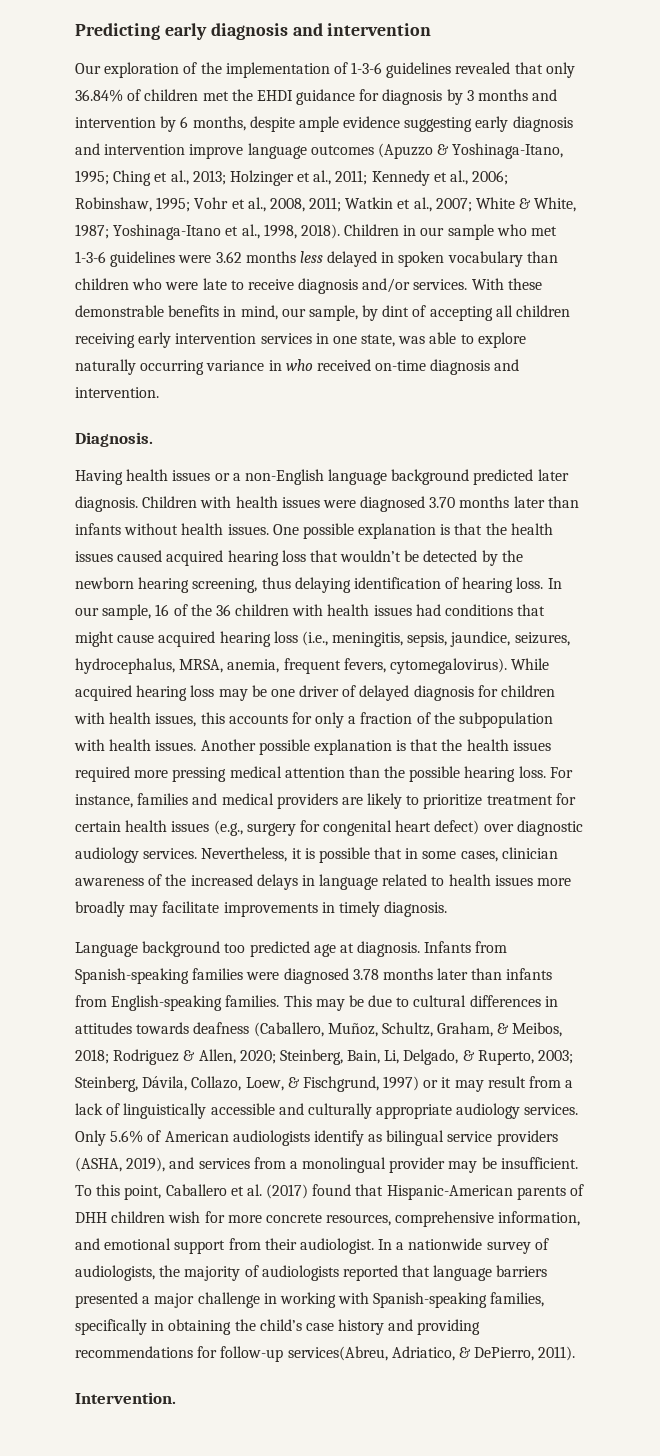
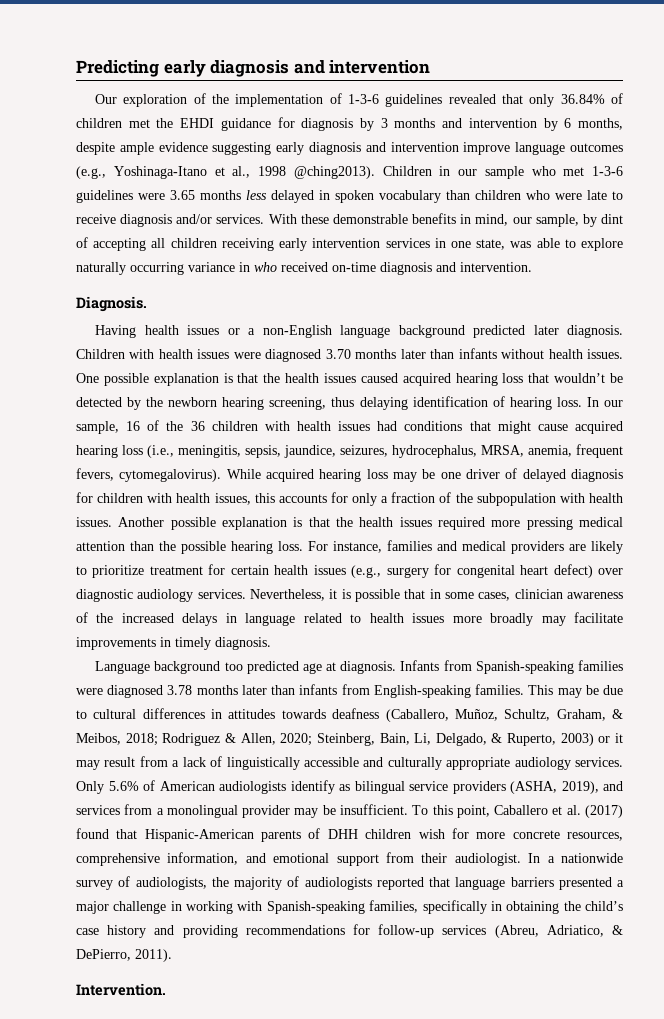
[377,143,564,159] [75,170,509,186] [75,197,577,212] [75,224,109,239] (Apuzzo & Yoshinaga-Itano, 1995; Ching et al., 2013; Holzinger et al., 2011; Kennedy et al., 2006; Robinshaw, 1995; Vohr et al., 2008, 2011; Watkin et al., 2007; White & White, 1987; -> [76,166,106,179] (e.g.,
[263,224,340,239] 1998, 2018). -> [258,166,375,179] 1998 @ching2013).
[215,251,242,263] 3.62 -> [170,190,195,200] 3.65
[538,1050,574,1064] [75,1076,420,1092] 2003; Steinberg, Dávila, Collazo, Loew, & Fischgrund, 1997) -> [560,733,594,746] 2003)
[287,1346,388,1361] services(Abreu, -> [442,925,539,938] services (Abreu,

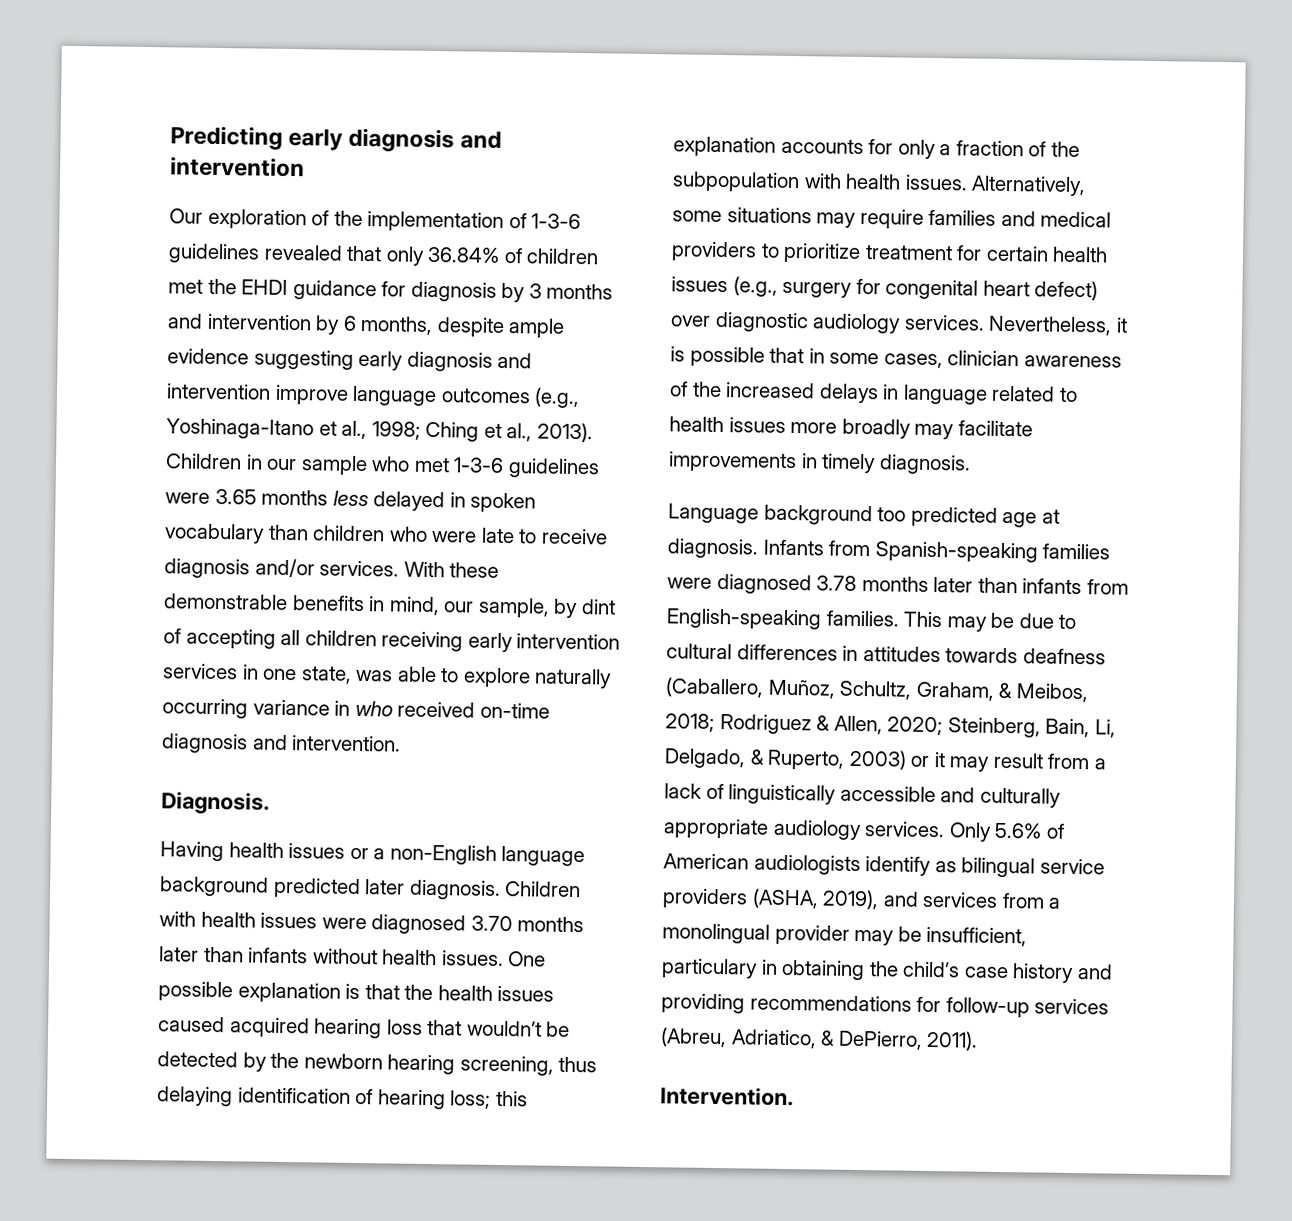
[258,166,375,179] 1998 @ching2013). -> [371,421,593,443] 1998; Ching et al., 2013).
[556,397,624,407] [76,420,624,434] [76,444,623,458] [76,468,623,482] [76,492,275,505] loss. In our sample, 16 of the 36 children with health issues had conditions that might cause acquired hearing loss (i.e., meningitis, sepsis, jaundice, seizures, hydrocephalus, MRSA, anemia, frequent fevers, cytomegalovirus). While acquired hearing loss may be one driver of delayed diagnosis for children with health issues, this -> [450,1090,528,1109] [673,136,776,157] loss; this explanation
[118,517,623,530] [76,541,382,554] Another possible explanation is that the health issues required more pressing medical attention than the possible hearing loss. For instance, -> [971,175,1087,197] [672,207,924,229] Alternatively, some situations may require
[569,541,623,554] are likely -> (757, 251) none
[339,804,623,818] [76,828,624,842] [76,852,623,866] [76,876,624,890] [76,900,487,914] insufficient. To this point, Caballero et al. (2017) found that Hispanic-American parents of DHH children wish for more concrete resources, comprehensive information, and emotional support from their audiologist. In a nationwide survey of audiologists, the majority of audiologists reported that language barriers presented a major challenge in working with Spanish-speaking families, specifically -> [926,926,1028,947] [661,958,758,979] insufficient, particulary

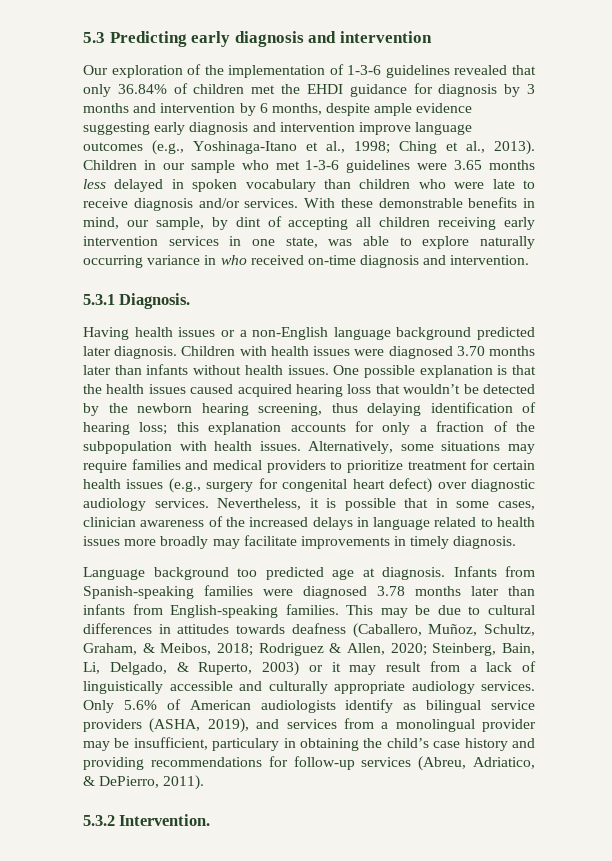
(170, 137) none -> [83,32,105,43] 5.3
(402, 743) none -> [83,294,115,305] 5.3.1
(979, 1040) none -> [83,815,115,826] 5.3.2

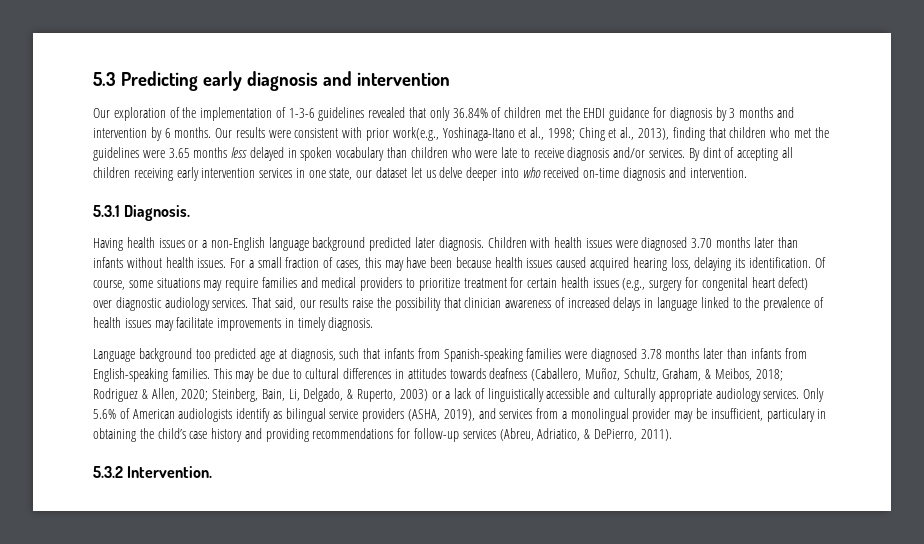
[271,103,473,116] [83,122,473,135] [83,140,184,155] months, despite ample evidence suggesting early diagnosis and intervention improve language outcomes (e.g., -> [174,127,439,141] months. Our results were consistent with prior work(e.g.,
[494,140,535,155] [83,160,235,173] 2013). Children in our sample -> [638,127,767,141] 2013), finding that children
[305,160,340,170] 1-3-6 -> [814,127,829,138] the
[304,197,535,208] [83,217,228,230] With these demonstrable benefits in mind, our sample, by -> [688,148,700,161] By
[328,236,535,249] [83,255,217,268] was able to explore naturally occurring variance in -> [356,167,519,181] our dataset let us delve deeper into
[333,365,536,378] [83,384,102,394] One possible explanation is that the -> [230,257,491,271] For a small fraction of cases, this may have been because
[347,384,535,394] [83,402,536,416] [83,421,535,435] [83,441,394,454] loss that wouldn’t be detected by the newborn hearing screening, thus delaying identification of hearing loss; this explanation accounts for only a fraction of the subpopulation with health issues. Alternatively, -> [670,257,826,271] [93,280,125,290] loss, delaying its identification. Of course,
[217,498,535,511] Nevertheless, it is possible that in some cases, -> [252,297,461,311] That said, our results raise the possibility that
[225,517,245,527] the -> (565, 302) none
[434,517,535,527] [83,536,209,549] related to health issues more broadly -> [700,297,824,311] [93,317,151,328] linked to the prevalence of health issues
[382,566,497,580] diagnosis. Infants -> [290,348,415,362] diagnosis, such that infants
[331,661,460,675] it may result from -> (442, 395) none

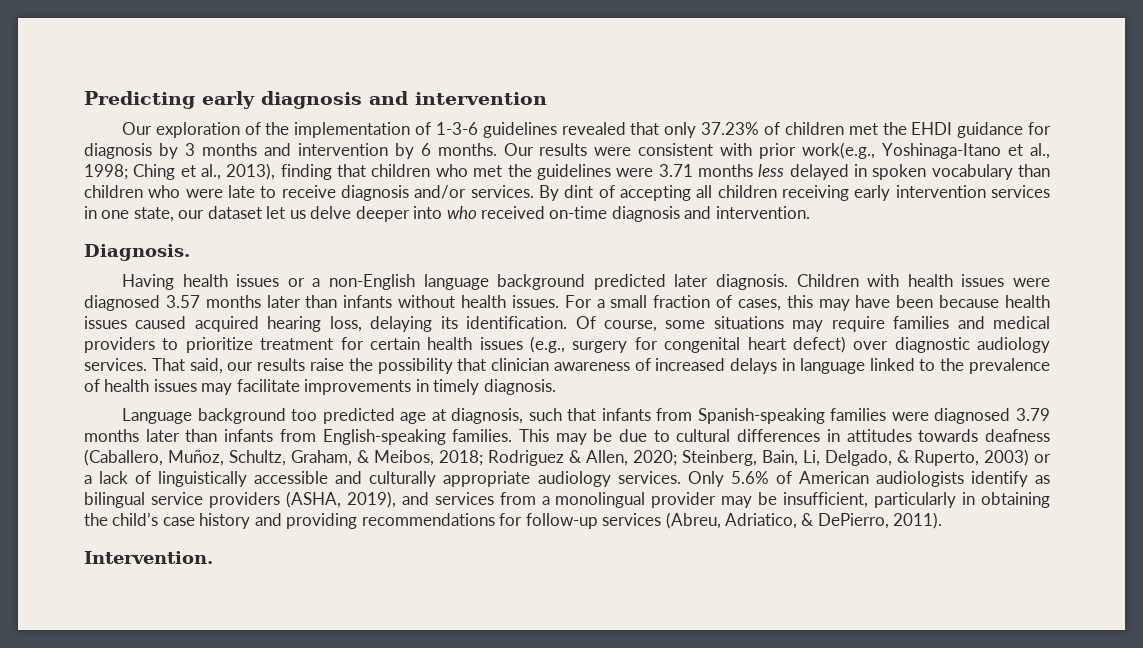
[93,72,116,86] 5.3 -> (84, 100) none
[452,108,488,118] 36.84% -> [701,122,760,135] 37.23%
[168,148,190,158] 3.65 -> [658,164,693,177] 3.71
[93,205,120,217] 5.3.1 -> (810, 212) none
[691,238,713,248] 3.70 -> [165,295,200,308] 3.57
[640,349,662,359] 3.78 -> [1015,408,1050,421] 3.79
[766,408,815,422] particulary -> [874,492,957,508] particularly
[93,466,123,478] 5.3.2 -> (943, 520) none

